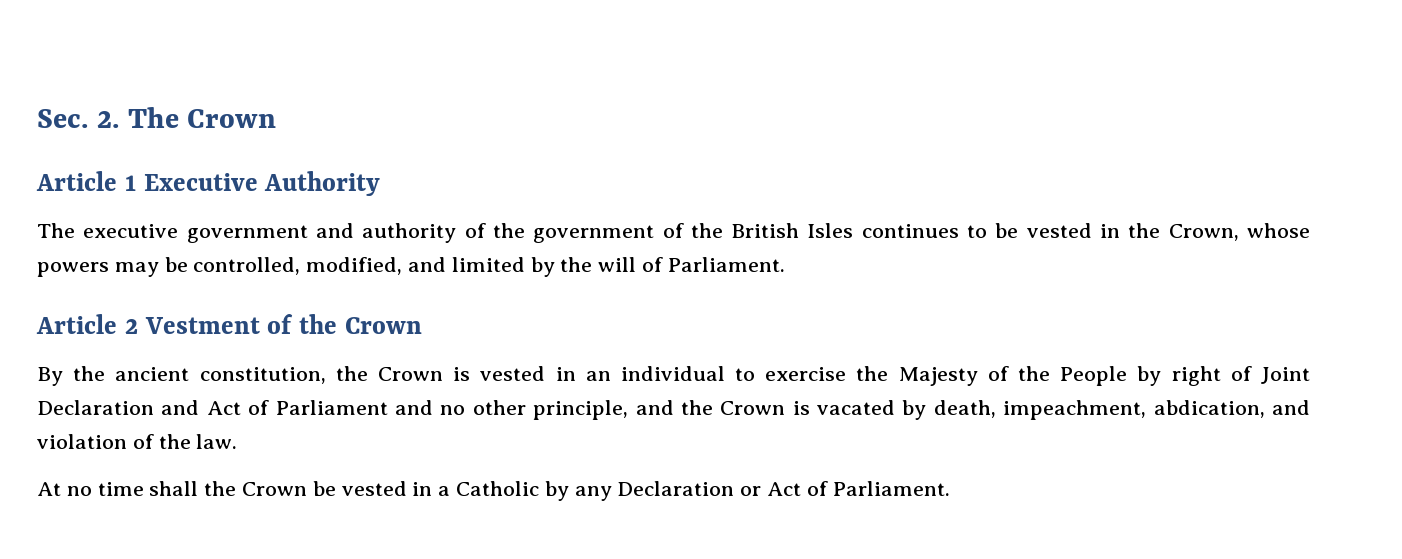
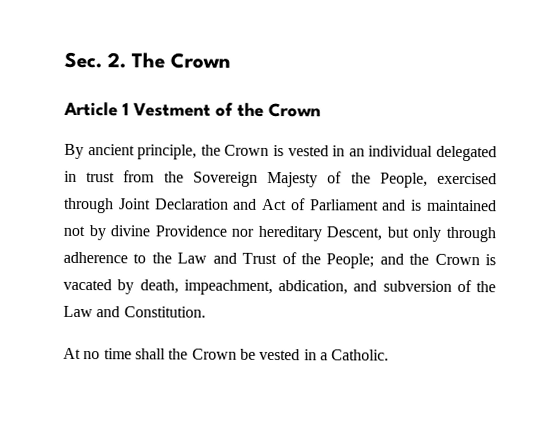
[36,171,381,196] [37,223,1310,243] [37,257,785,277] [36,314,138,334] // Article 1 Executive Authority // The executive government and authority of the government of the British Isles continues to be vested in the Crown, whose powers may be controlled, modified, and limited by the will of Parliament. // Article 2 -> [63,101,129,117] // Article 1
[73,366,326,384] the ancient constitution, -> [87,144,198,160] ancient principle,
[735,366,1252,386] to exercise the Majesty of the People by right of -> [436,145,498,162] [64,170,497,188] [64,197,114,214] delegated in trust from the Sovereign Majesty of the People, exercised through
[440,400,629,420] no other principle, -> [411,199,497,212] [63,225,496,243] [63,251,375,269] is maintained not by divine Providence nor hereditary Descent, but only through adherence to the Law and Trust of the People;
[37,434,238,449] violation of the law. -> [382,279,496,293] [63,305,206,318] subversion of the Law and Constitution.
[456,481,950,501] Catholic by any Declaration or Act of Parliament. -> [331,349,390,361] Catholic.

